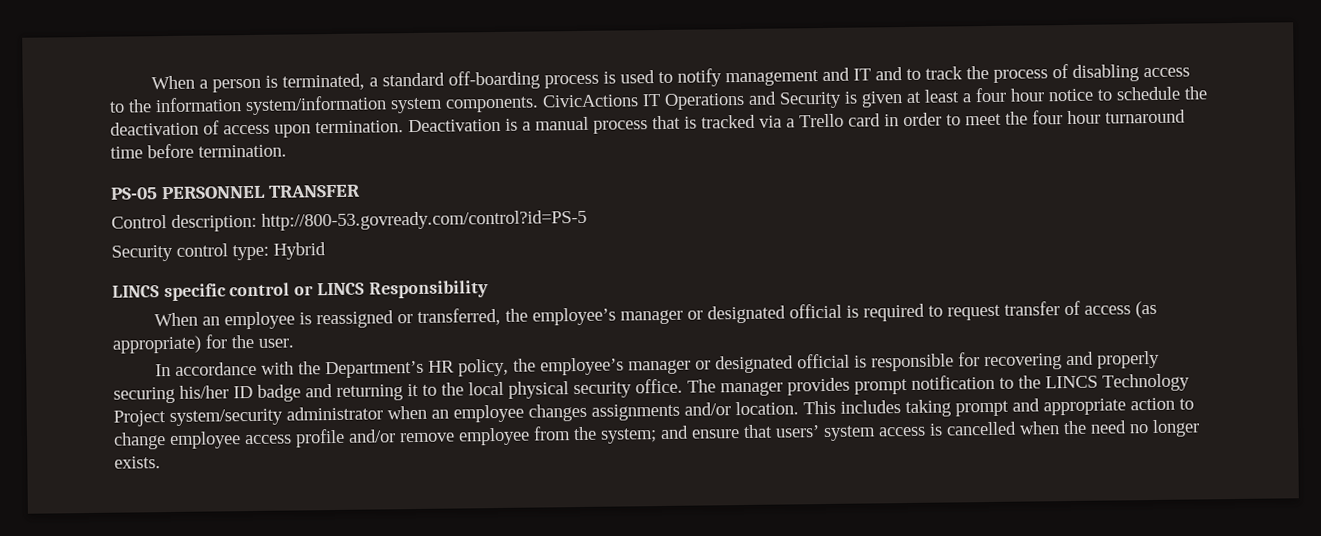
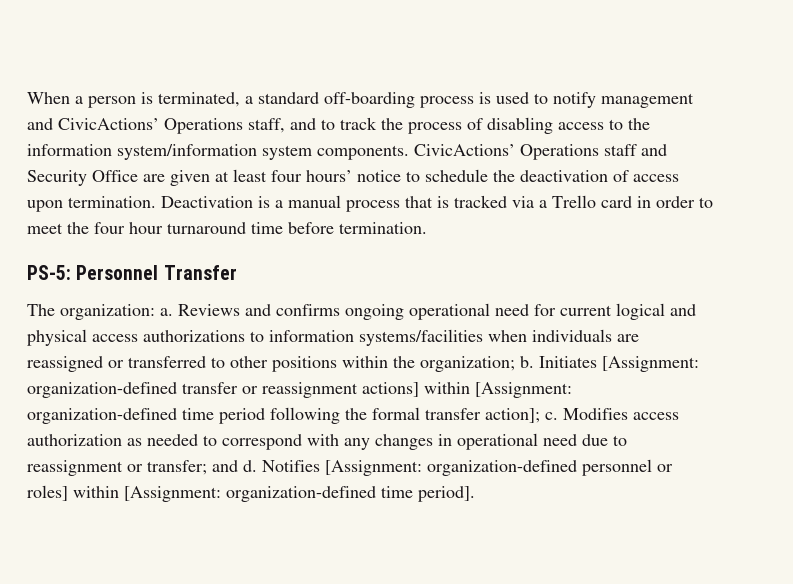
[853,68,872,81] IT -> [58,118,285,134] CivicActions’ Operations staff,
[542,87,1044,110] CivicActions IT Operations and Security is given at least a four hour -> [414,144,667,160] [27,169,352,186] CivicActions’ Operations staff and Security Office are given at least four hours’
[110,184,361,200] [111,209,587,232] [111,242,326,262] [112,280,489,302] [154,300,1158,330] [112,334,294,354] [155,350,1161,379] [113,373,1190,404] [113,397,1194,427] [113,419,1200,450] [114,456,161,469] PS-05 PERSONNEL TRANSFER // Control description: http://800-53.govready.com/control?id=PS-5 // Security control type: Hybrid // LINCS specific control or LINCS Responsibility // When an employee is reassigned or transferred, the employee’s manager or designated official is required to request transfer of access (as appropriate) for the user. // In accordance with the Department’s HR policy, the employee’s manager or designated official is responsible for recovering and properly securing his/her ID badge and returning it to the local physical security office. The manager provides prompt notification to the LINCS Technology Project system/security administrator when an employee changes assignments and/or location. This includes taking prompt and appropriate action to change employee access profile and/or remove employee from the system; and ensure that users’ system access is cancelled when the need no longer exists. -> [27,265,237,280] [27,303,696,320] [27,329,639,346] [27,356,699,372] [27,382,572,398] [27,407,679,424] [27,433,627,450] [27,459,673,476] [27,485,475,502] PS-5: Personnel Transfer // The organization: a. Reviews and confirms ongoing operational need for current logical and physical access authorizations to information systems/facilities when individuals are reassigned or transferred to other positions within the organization; b. Initiates [Assignment: organization-defined transfer or reassignment actions] within [Assignment: organization-defined time period following the formal transfer action]; c. Modifies access authorization as needed to correspond with any changes in operational need due to reassignment or transfer; and d. Notifies [Assignment: organization-defined personnel or roles] within [Assignment: organization-defined time period].

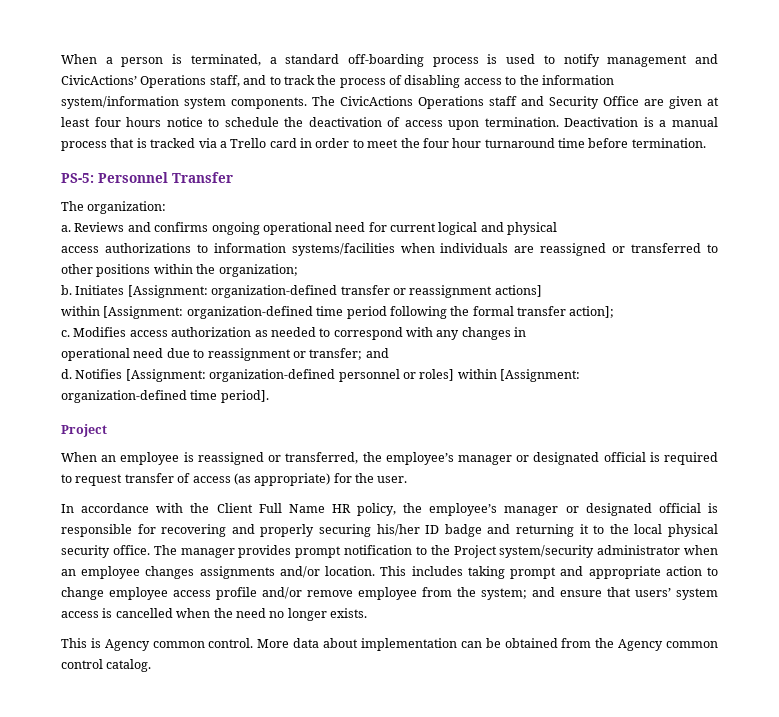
[414,144,515,156] CivicActions’ -> [312,96,413,106] The CivicActions
[306,170,352,182] hours’ -> [126,117,162,127] hours
(155, 312) none -> (167, 207) //
(87, 337) none -> (558, 228) //
(515, 364) none -> (298, 270) //
(419, 389) none -> (542, 291) //
(540, 415) none -> (615, 312) //
(452, 440) none -> (527, 332) //
(238, 466) none -> (389, 353) //
(221, 494) none -> (580, 375) //
(475, 494) none -> [61,424,107,437] [61,452,718,465] [61,473,408,486] [61,503,718,516] [61,524,719,537] [61,545,718,558] [61,566,719,579] [61,587,718,600] [61,608,367,621] [61,638,719,651] [61,659,152,672] // Project // When an employee is reassigned or transferred, the employee’s manager or designated official is required to request transfer of access (as appropriate) for the user. // In accordance with the Client Full Name HR policy, the employee’s manager or designated official is responsible for recovering and properly securing his/her ID badge and returning it to the local physical security office. The manager provides prompt notification to the Project system/security administrator when an employee changes assignments and/or location. This includes taking prompt and appropriate action to change employee access profile and/or remove employee from the system; and ensure that users’ system access is cancelled when the need no longer exists. // This is Agency common control. More data about implementation can be obtained from the Agency common control catalog.

